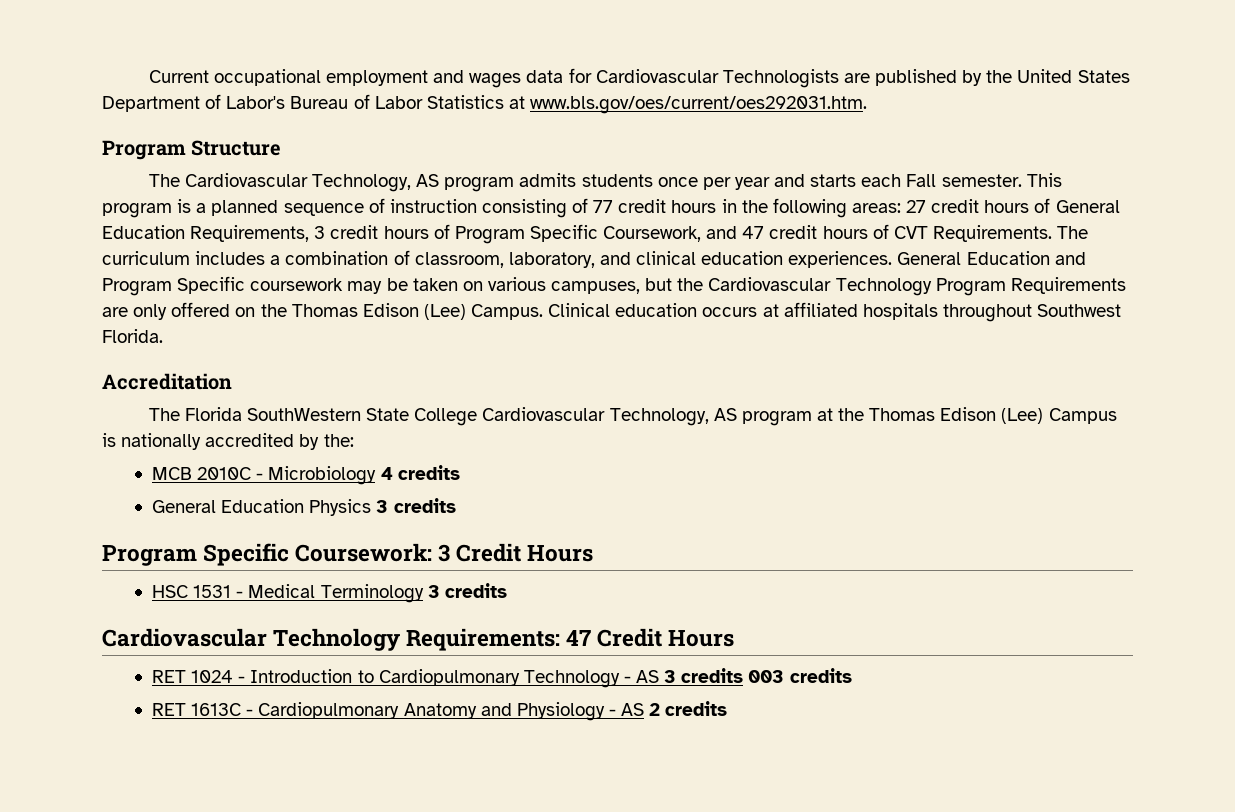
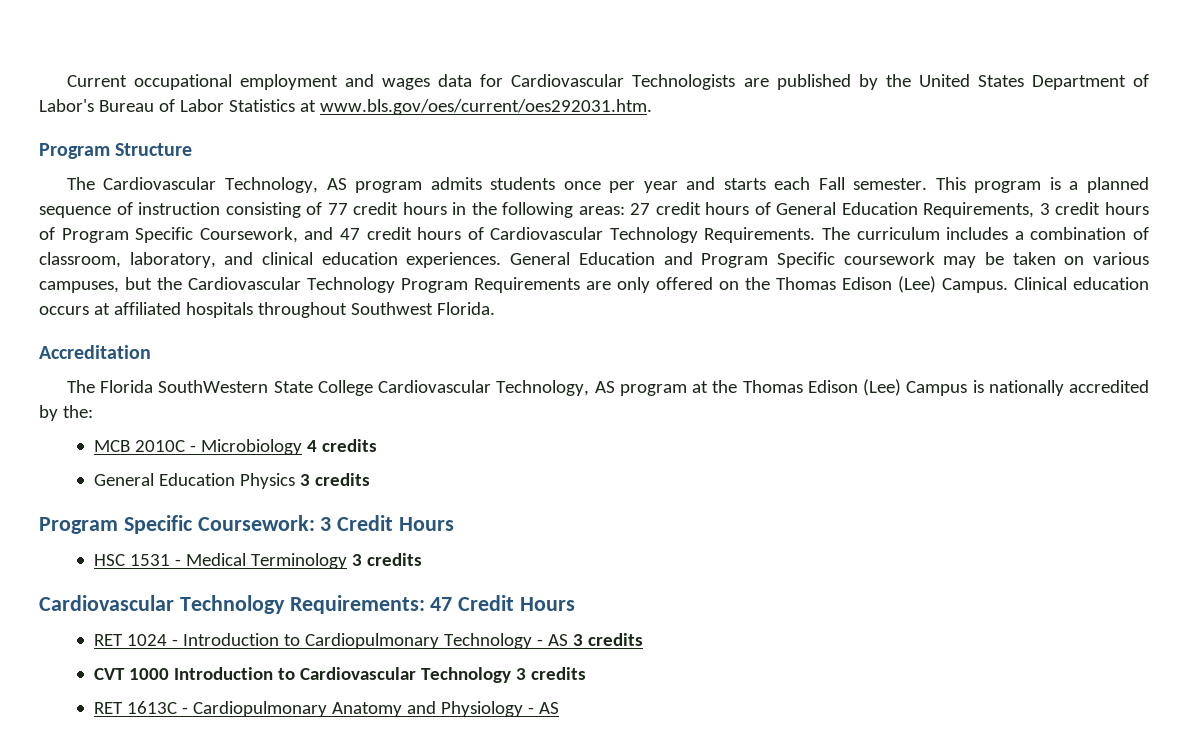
[893,226,928,239] CVT -> [490,227,698,243] Cardiovascular Technology
[748,670,785,683] 003 -> [93,667,526,683] // CVT 1000 Introduction to Cardiovascular Technology 3
[649,701,728,716] 2 credits -> (559, 708) none

